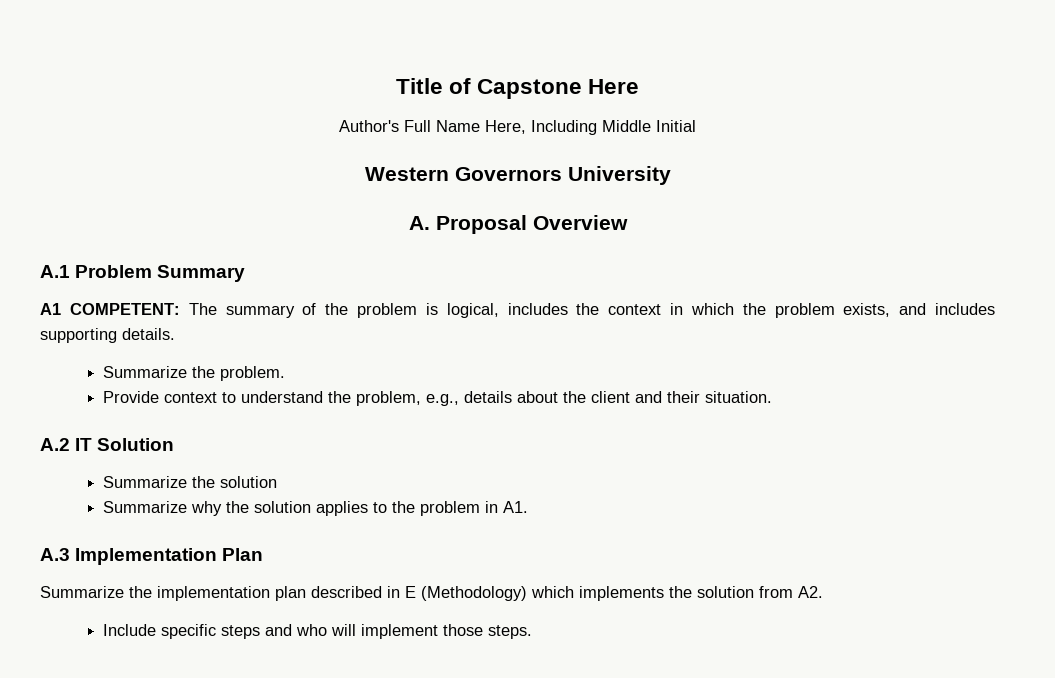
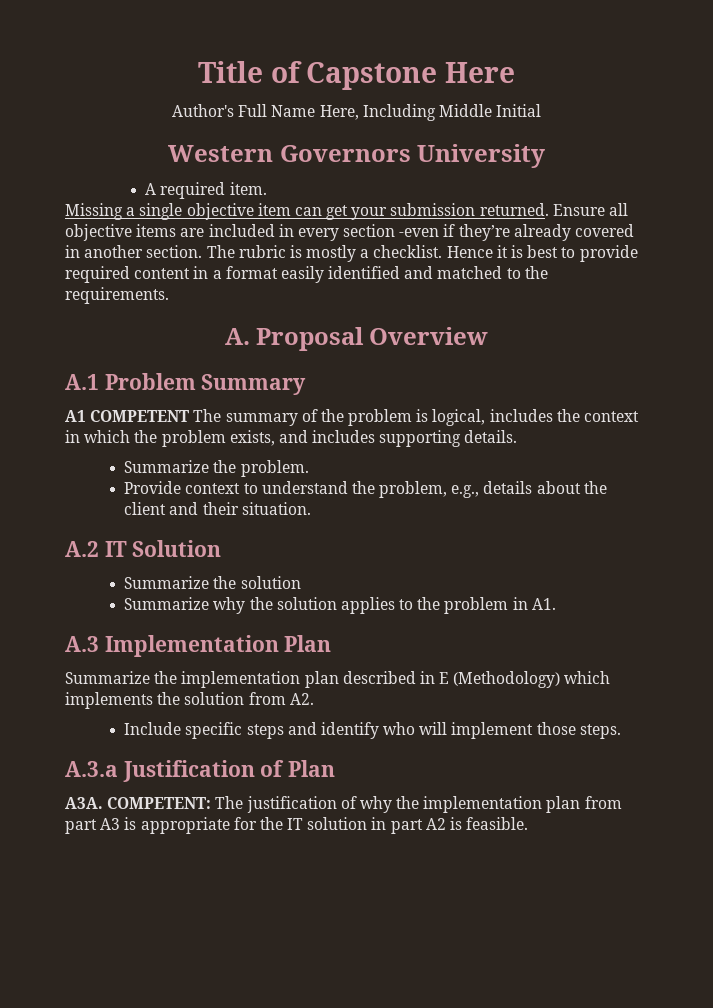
(671, 175) none -> [145,182,267,199] [65,203,629,220] [65,224,635,241] [65,245,638,262] [65,266,548,283] [65,287,169,304] // A required item. // Missing a single objective item can get your submission returned. Ensure all objective items are included in every section -even if they’re already covered in another section. The rubric is mostly a checklist. Hence it is best to provide required content in a format easily identified and matched to the requirements.
[69,303,180,315] COMPETENT: -> [90,410,190,422] COMPETENT
(293, 630) none -> [320,722,379,739] identify
(533, 632) none -> [65,760,336,782] [65,796,622,813] [65,817,529,834] // A.3.a Justification of Plan // A3A. COMPETENT: The justification of why the implementation plan from part A3 is appropriate for the IT solution in part A2 is feasible.

